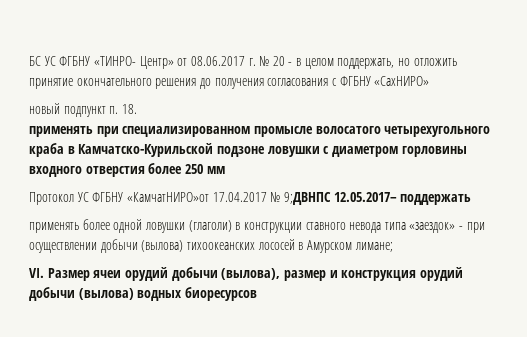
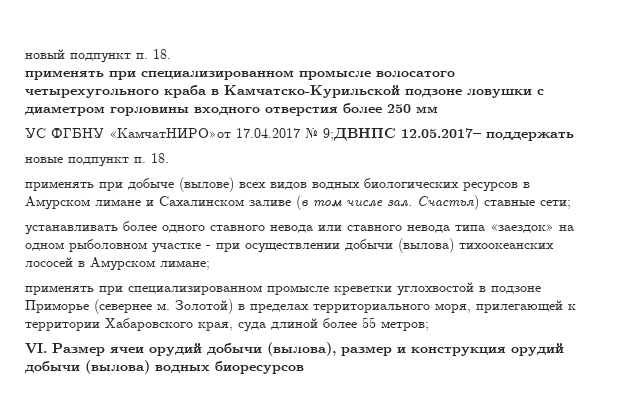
[29,56,457,69] [29,76,430,89] БС УС ФГБНУ «ТИНРО- Центр» от 08.06.2017 г. № 20 - в целом поддержать, но отложить принятие окончательного решения до получения согласования с ФГБНУ «СахНИРО» // -> (25, 54) none
[29,192,74,205] Протокол -> (438, 109) none
[29,219,456,233] применять более одной ловушки (глаголи) в конструкции ставного невода типа «заездок» -> [25,153,169,167] [25,177,530,192] [25,195,571,210] [25,221,574,235] [25,239,201,253] новые подпункт п. 18. // применять при добыче (вылове) всех видов водных биологических ресурсов в Амурском лимане и Сахалинском заливе (в том числе зал. Счастья) ставные сети; // устанавливать более одного ставного невода или ставного невода типа «заездок» на одном рыболовном участке
(393, 247) none -> [25,282,541,296] [25,299,576,314] [25,317,429,332] // применять при специализированном промысле креветки углохвостой в подзоне Приморье (севернее м. Золотой) в пределах территориального моря, прилегающей к территории Хабаровского края, суда длиной более 55 метров;

